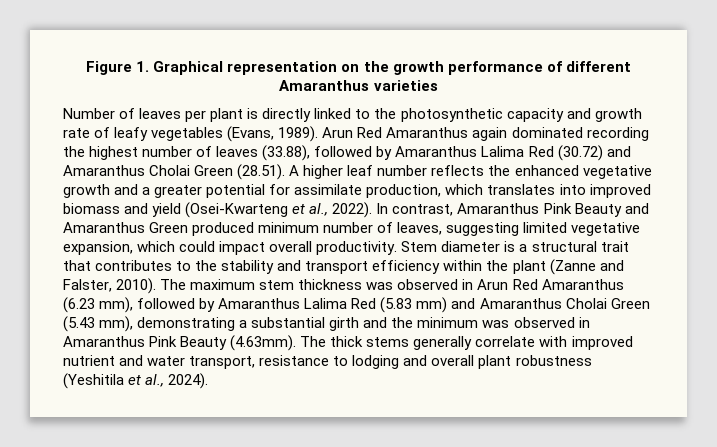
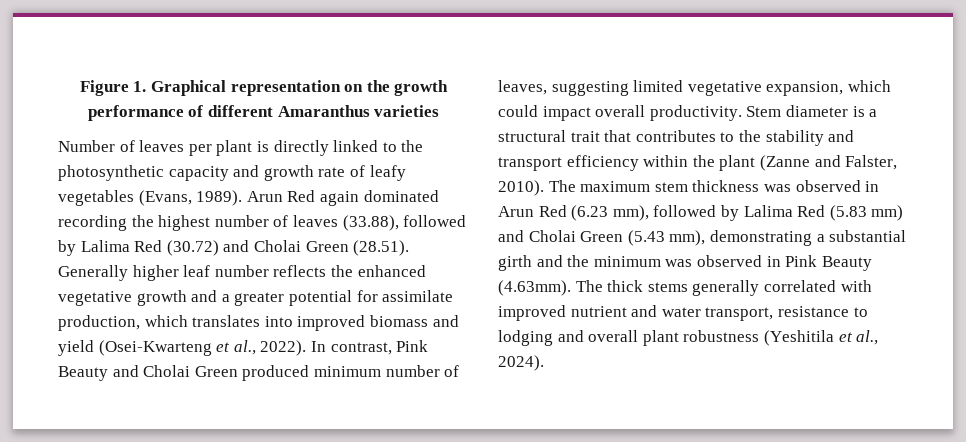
[386,127,469,138] Amaranthus -> (316, 196) none
[395,146,478,157] Amaranthus -> (76, 248) none
[63,165,145,176] Amaranthus -> (250, 246) none
[289,165,300,176] A -> [58,265,128,281] Generally
[457,203,540,214] Amaranthus -> (392, 348) none
[63,222,145,233] Amaranthus -> [143,365,191,377] Cholai
[541,279,624,290] Amaranthus -> (567, 211) none
[218,298,301,309] Amaranthus -> (739, 213) none
[479,298,562,309] Amaranthus -> (524, 236) none
[63,336,145,347] Amaranthus -> (781, 261) none
[475,336,536,347] correlate -> [763,280,836,292] correlated

